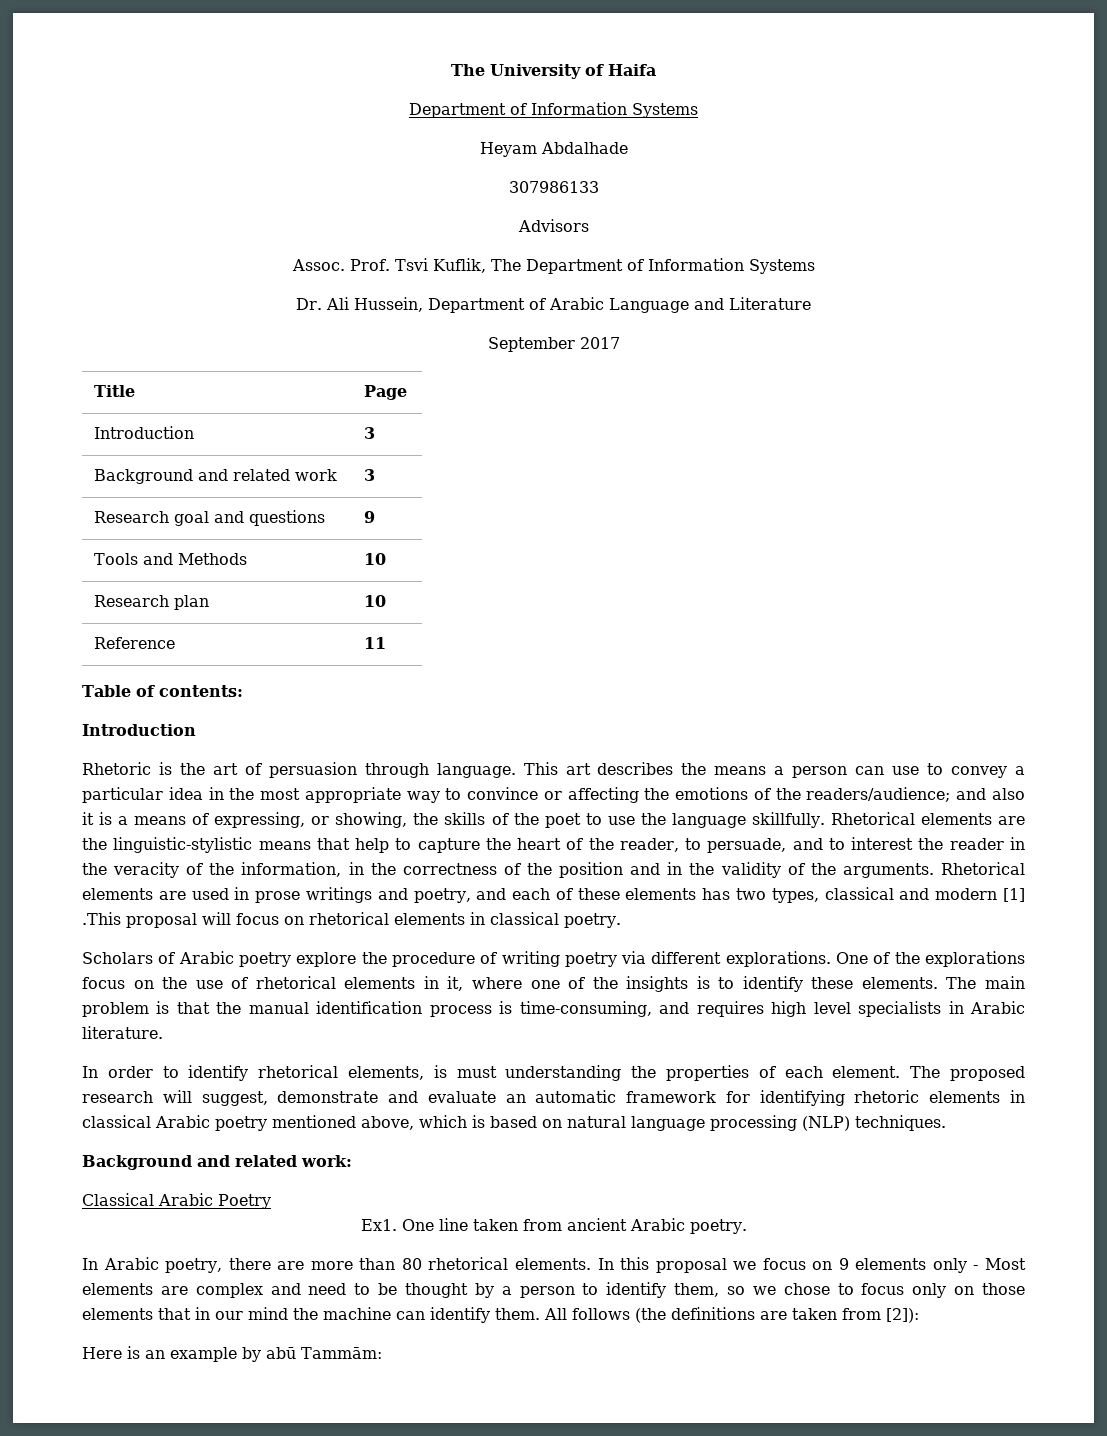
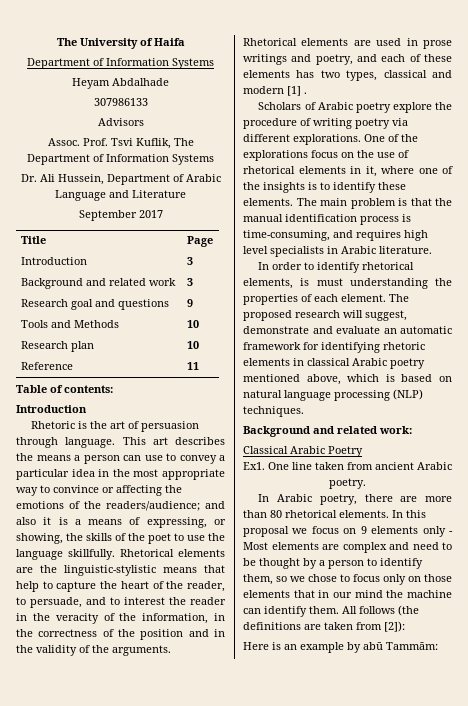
[82,912,621,928] .This proposal will focus on rhetorical elements in classical poetry. -> [304,92,307,94] .

